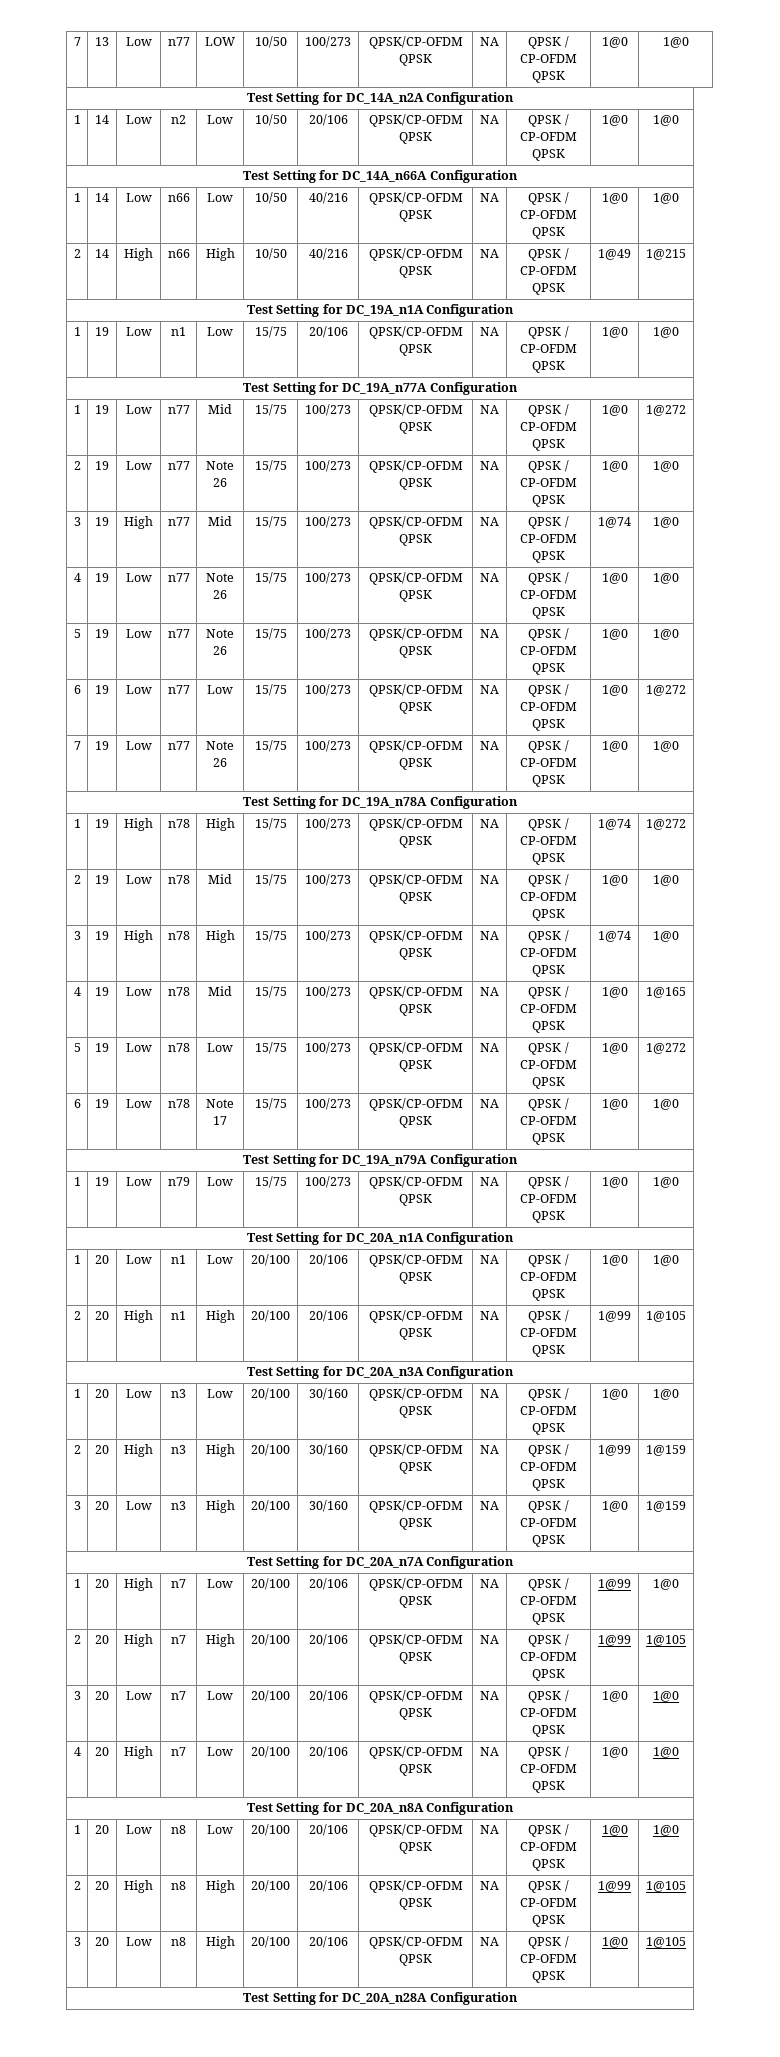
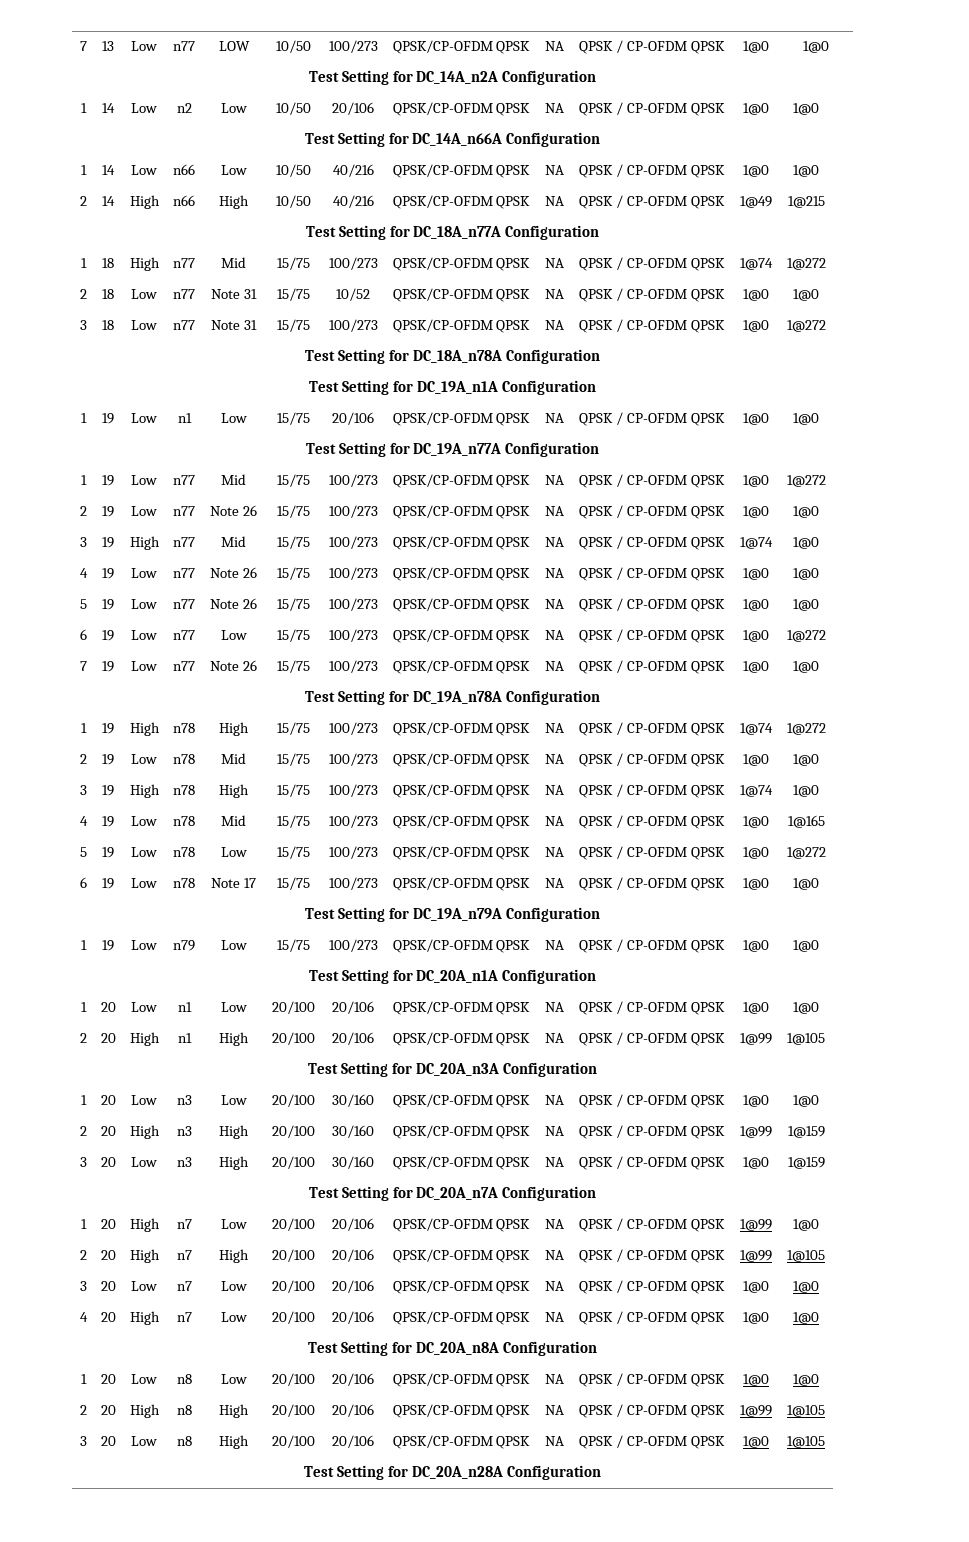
(686, 254) none -> [305,225,600,240] [80,258,87,268] [102,258,114,268] [129,257,160,271] [173,258,195,268] [220,257,246,268] [276,257,310,270] [328,257,378,270] [392,257,531,271] [544,258,564,268] [579,257,725,271] [740,258,773,270] [786,258,826,270] [79,289,87,299] [102,289,114,299] [131,289,157,299] [173,289,195,299] [211,289,257,299] [276,288,310,301] [336,288,370,301] [392,288,531,302] [544,289,564,299] [579,288,725,302] [743,289,769,301] [793,289,819,301] [79,320,87,330] [102,320,114,330] [131,320,157,330] [173,320,195,330] [211,320,257,330] [276,319,310,332] [328,319,378,332] [392,319,531,333] [544,320,564,330] [579,319,725,333] [743,320,769,332] [786,320,826,332] [305,349,600,364] // Test Setting for DC_18A_n77A Configuration // 1 | 18 | High | n77 | Mid | 15/75 | 100/273 | QPSK/CP-OFDM QPSK | NA | QPSK / CP-OFDM QPSK | 1@74 | 1@272 // 2 | 18 | Low | n77 | Note 31 | 15/75 | 10/52 | QPSK/CP-OFDM QPSK | NA | QPSK / CP-OFDM QPSK | 1@0 | 1@0 // 3 | 18 | Low | n77 | Note 31 | 15/75 | 100/273 | QPSK/CP-OFDM QPSK | NA | QPSK / CP-OFDM QPSK | 1@0 | 1@272 // Test Setting for DC_18A_n78A Configuration

